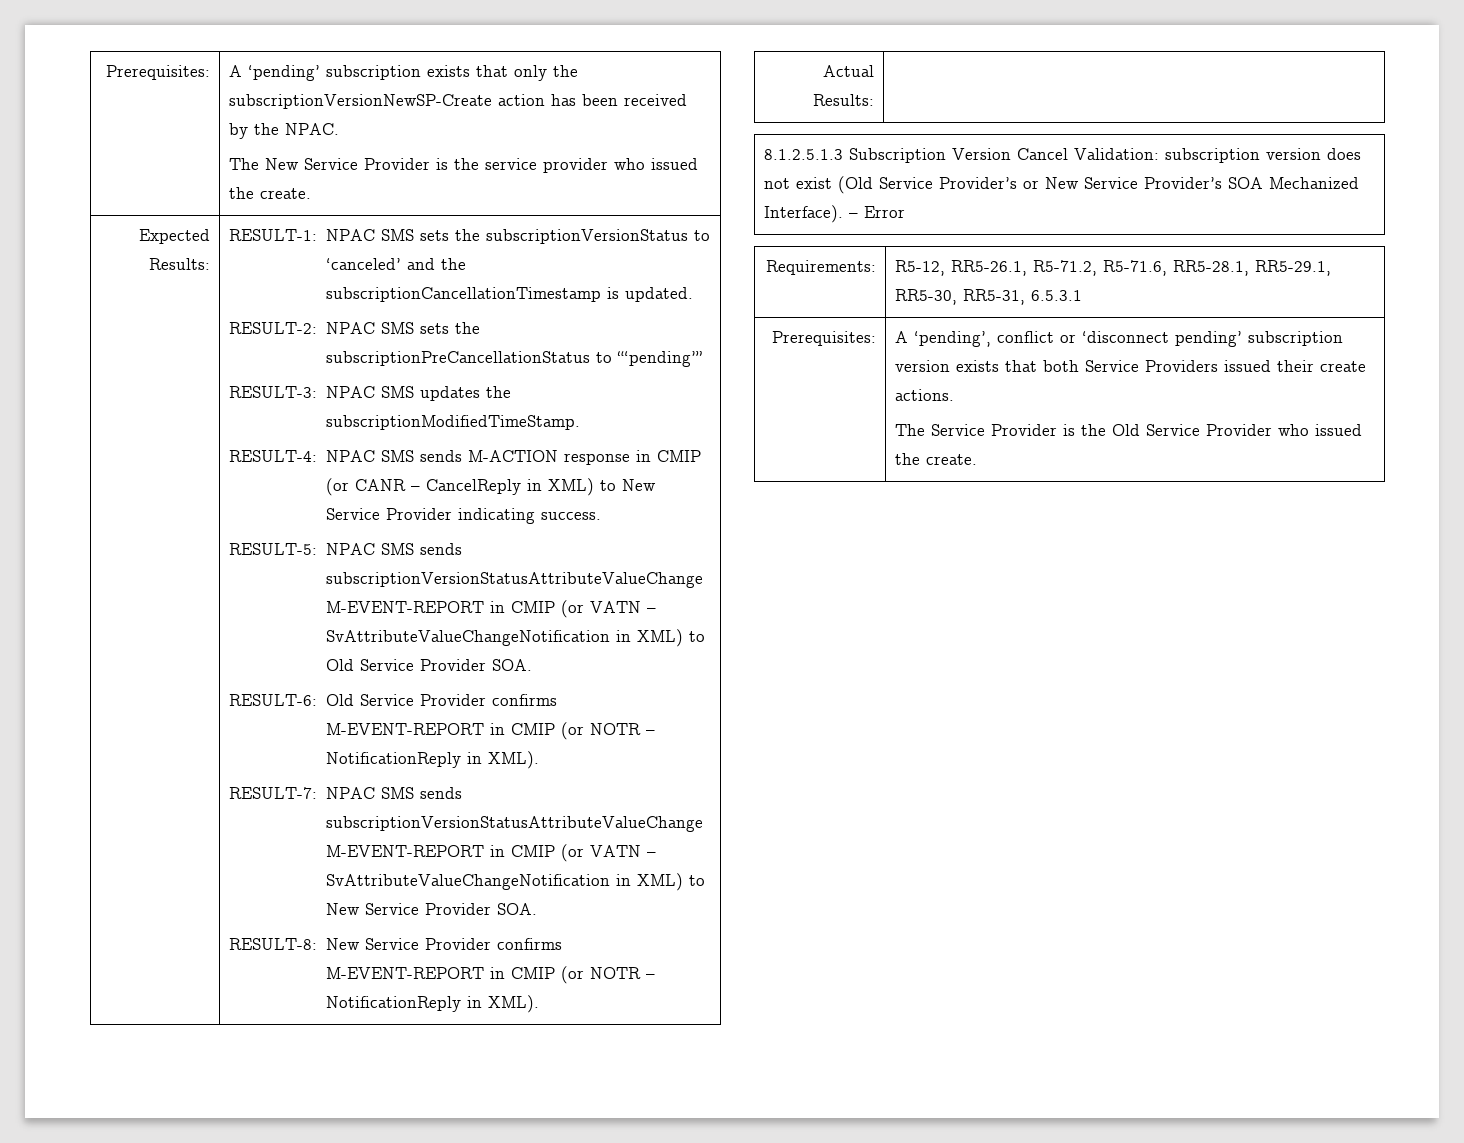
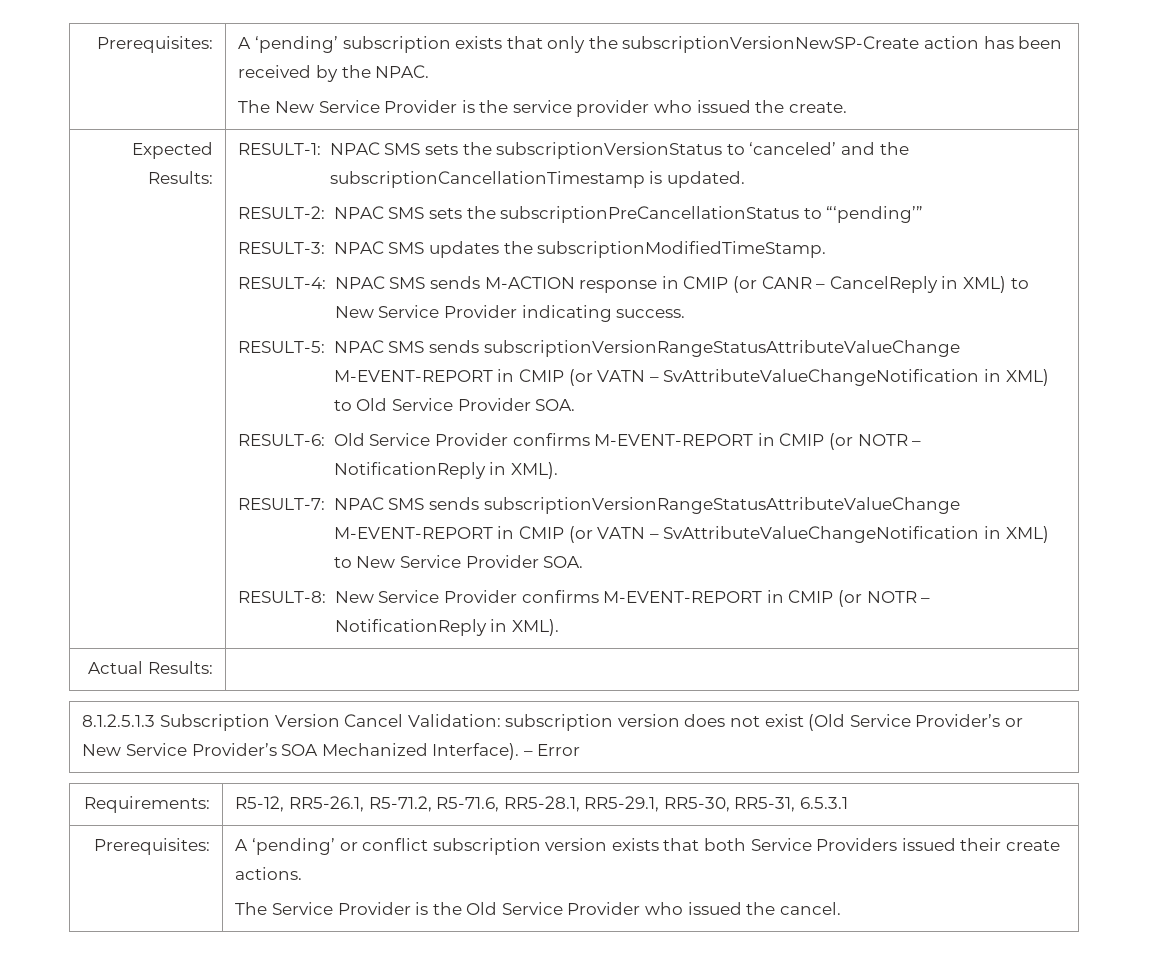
[325,572,703,588] subscriptionVersionStatusAttributeValueChange -> [483,340,960,357] subscriptionVersionRangeStatusAttributeValueChange
[325,816,703,832] subscriptionVersionStatusAttributeValueChange -> [483,497,960,514] subscriptionVersionRangeStatusAttributeValueChange
[914,331,1243,347] ‘pending’, conflict or ‘disconnect pending’ -> [251,838,429,855] ‘pending’ or conflict
[926,454,978,465] create. -> [779,902,841,915] cancel.

